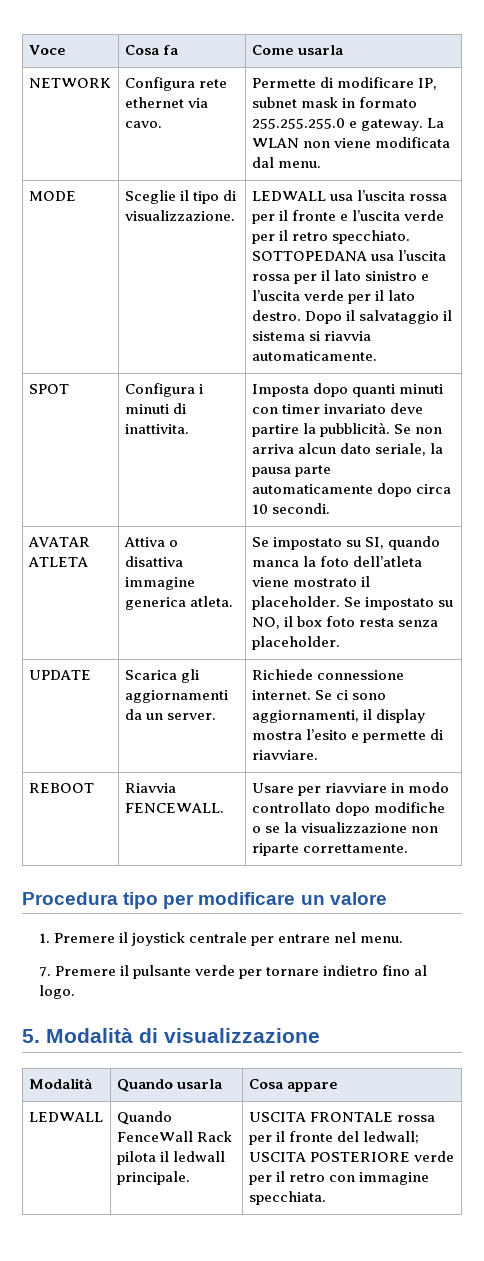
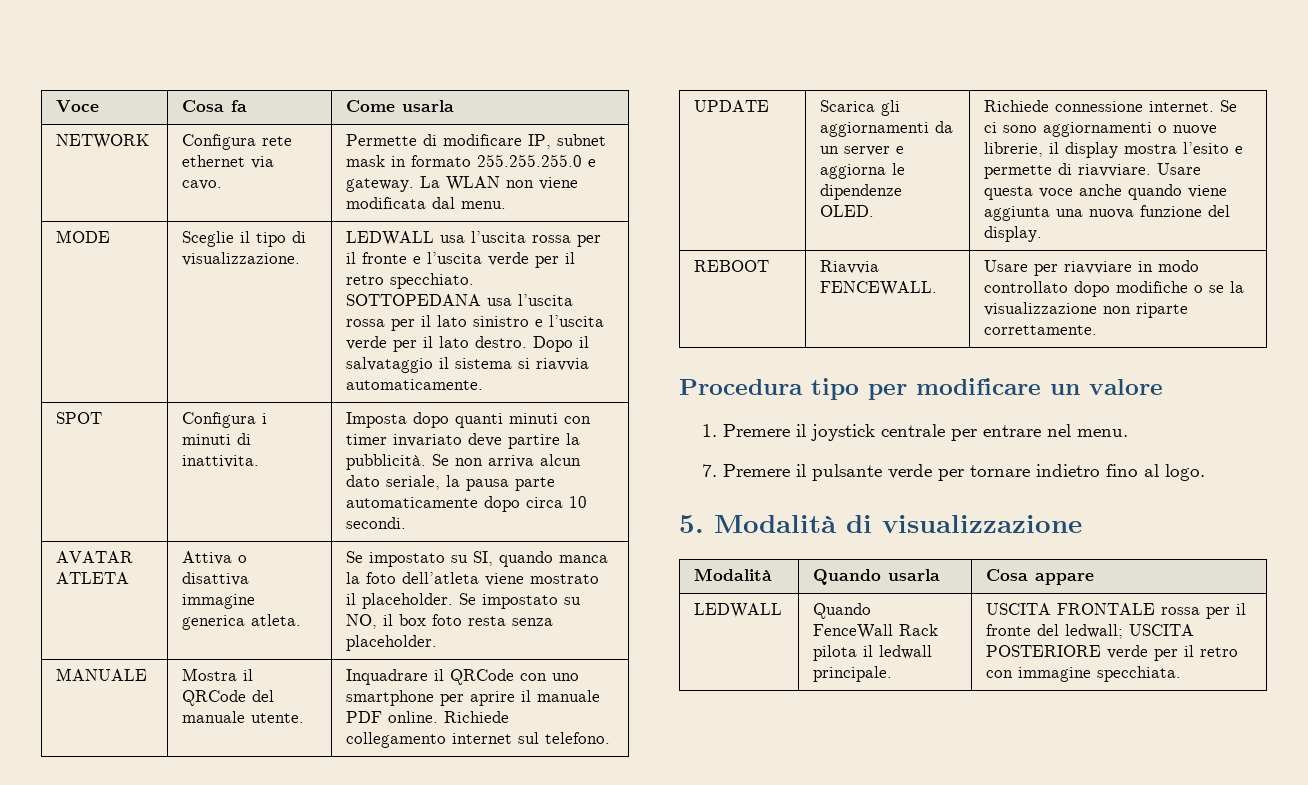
(340, 643) none -> [56,668,148,681] [182,668,254,681] [182,690,275,706] [182,711,305,723] [346,669,580,685] [346,690,601,706] [346,711,510,723] [346,732,611,748] // MANUALE | Mostra il QRCode del manuale utente. | Inquadrare il QRCode con uno smartphone per aprire il manuale PDF online. Richiede collegamento internet sul telefono.
[166,713,216,720] server. -> [844,146,905,156] [820,163,906,179] [820,184,903,200] [820,205,875,217] server e aggiorna le dipendenze OLED.
[251,710,359,723] aggiornamenti, -> [1043,122,1218,137] [984,142,1044,157] aggiornamenti o nuove librerie,
(318, 755) none -> [1157,163,1202,175] [984,184,1228,200] [984,205,1231,221] [984,226,1043,242] Usare questa voce anche quando viene aggiunta una nuova funzione del display.

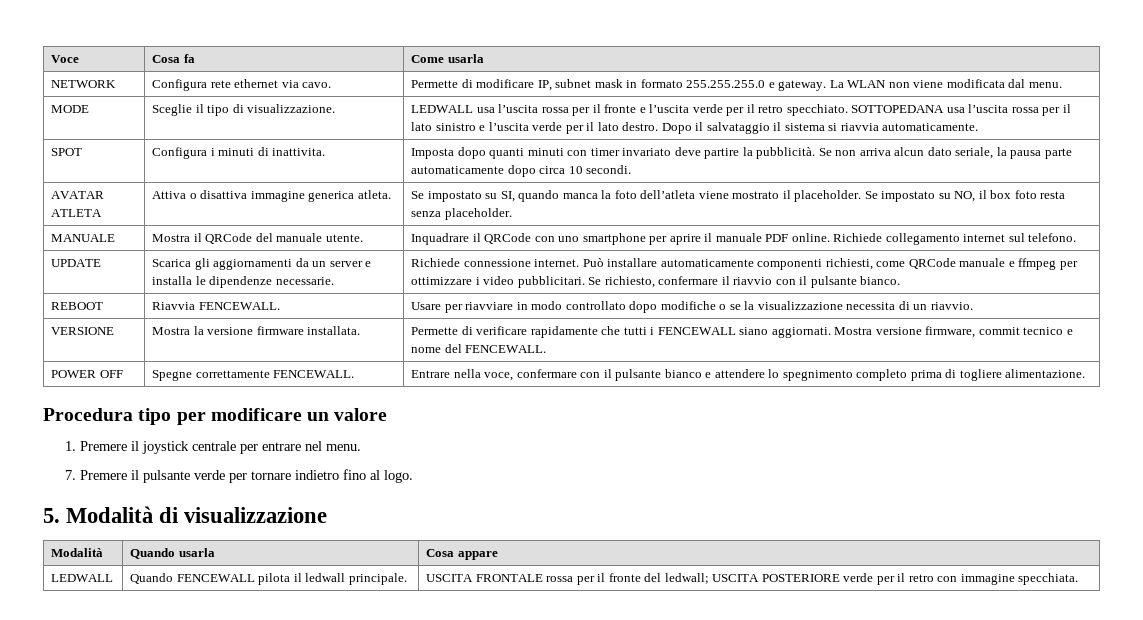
[820,164,887,179] aggiorna -> [152,276,193,285] installa
[820,205,875,217] OLED. -> [275,277,334,285] necessarie.
[1220,100,1238,112] [984,122,1218,137] [984,142,1244,158] [984,163,1202,179] [984,184,1228,200] [984,205,1231,221] [984,226,1043,242] Se ci sono aggiornamenti o nuove librerie, il display mostra l’esito e permette di riavviare. Usare questa voce anche quando viene aggiunta una nuova funzione del display. -> [582,258,1078,270] [411,276,901,288] Può installare automaticamente componenti richiesti, come QRCode manuale e ffmpeg per ottimizzare i video pubblicitari. Se richiesto, confermare il riavvio con il pulsante bianco.
[1103,303,1189,318] [984,325,1098,335] non riparte correttamente. -> [846,301,973,310] [51,327,115,335] [152,326,361,335] [411,326,1073,338] [411,344,547,353] [51,370,123,378] [152,370,355,381] [411,369,1086,381] necessita di un riavvio. // VERSIONE | Mostra la versione firmware installata. | Permette di verificare rapidamente che tutti i FENCEWALL siano aggiornati. Mostra versione firmware, commit tecnico e nome del FENCEWALL. // POWER OFF | Spegne correttamente FENCEWALL. | Entrare nella voce, confermare con il pulsante bianco e attendere lo spegnimento completo prima di togliere alimentazione.
[813,624,939,639] FenceWall Rack -> [176,574,255,582] FENCEWALL

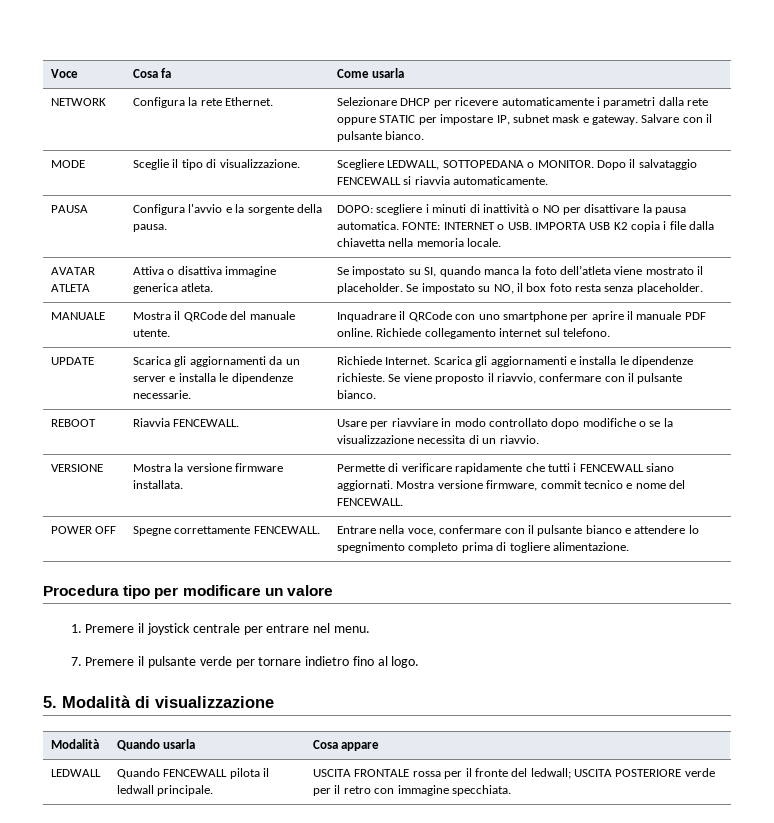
[210,79,332,88] [411,79,1062,91] rete ethernet via cavo. | Permette di modificare IP, subnet mask in formato 255.255.255.0 e gateway. La WLAN non viene modificata dal menu. -> [188,97,274,106] [337,97,709,108] [337,114,713,125] [337,131,425,142] la rete Ethernet. | Selezionare DHCP per ricevere automaticamente i parametri dalla rete oppure STATIC per impostare IP, subnet mask e gateway. Salvare con il pulsante bianco.
[411,104,1071,116] [411,122,659,134] LEDWALL usa l’uscita rossa per il fronte e l’uscita verde per il retro specchiato. SOTTOPEDANA usa l’uscita rossa per il lato sinistro e l’uscita verde per il lato destro. -> [337,159,594,170] Scegliere LEDWALL, SOTTOPEDANA o MONITOR.
[773,122,825,131] il sistema -> [337,177,402,185] FENCEWALL
[51,148,83,156] [152,147,326,159] [411,147,1072,159] [411,165,632,177] SPOT | Configura i minuti di inattivita. | Imposta dopo quanti minuti con timer invariato deve partire la pubblicità. Se non arriva alcun dato seriale, la pausa parte automaticamente dopo circa 10 secondi. -> [51,205,89,213] [133,204,322,215] [133,224,168,232] [337,204,687,215] [337,221,715,232] [337,238,502,247] PAUSA | Configura l'avvio e la sorgente della pausa. | DOPO: scegliere i minuti di inattività o NO per disattivare la pausa automatica. FONTE: INTERNET o USB. IMPORTA USB K2 copia i file dalla chiavetta nella memoria locale.
[463,258,1078,270] [411,276,773,288] connessione internet. Può installare automaticamente componenti richiesti, come QRCode manuale e ffmpeg per ottimizzare i video pubblicitari. Se richiesto, confermare il riavvio -> [385,356,694,367] [337,373,602,384] Internet. Scarica gli aggiornamenti e installa le dipendenze richieste. Se viene proposto il riavvio, confermare

